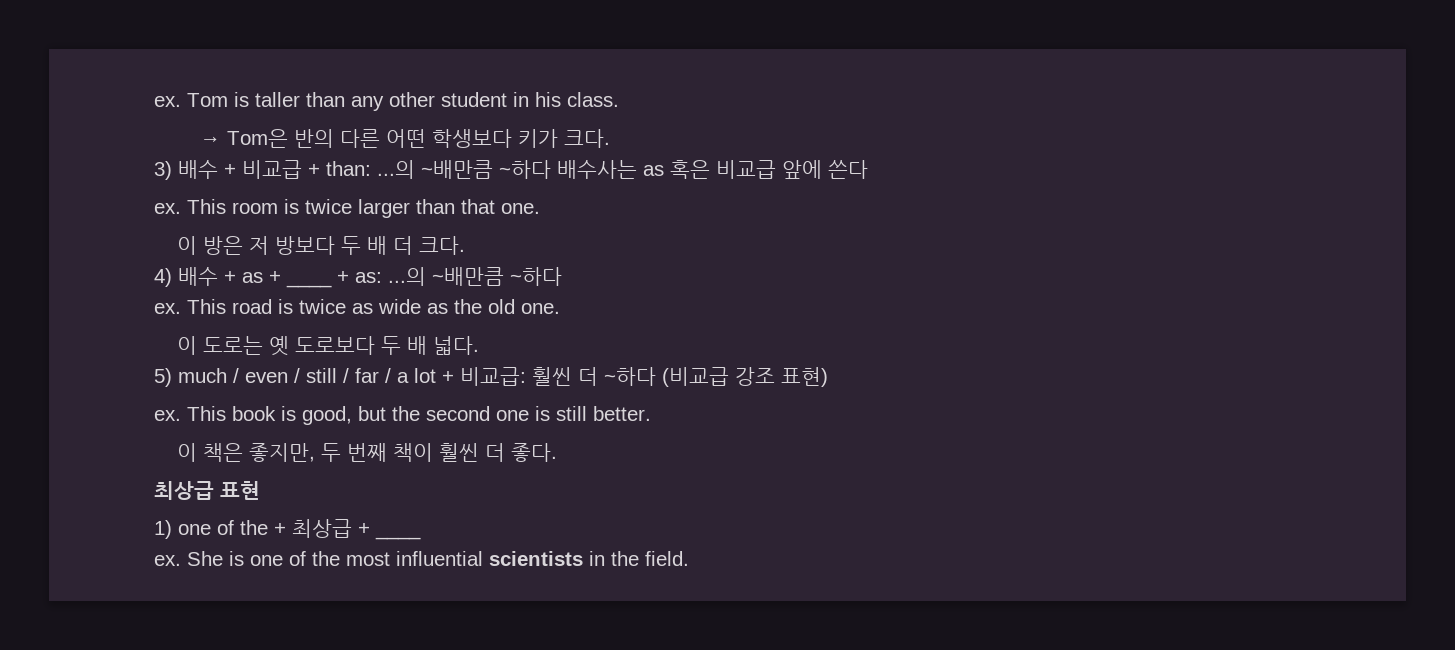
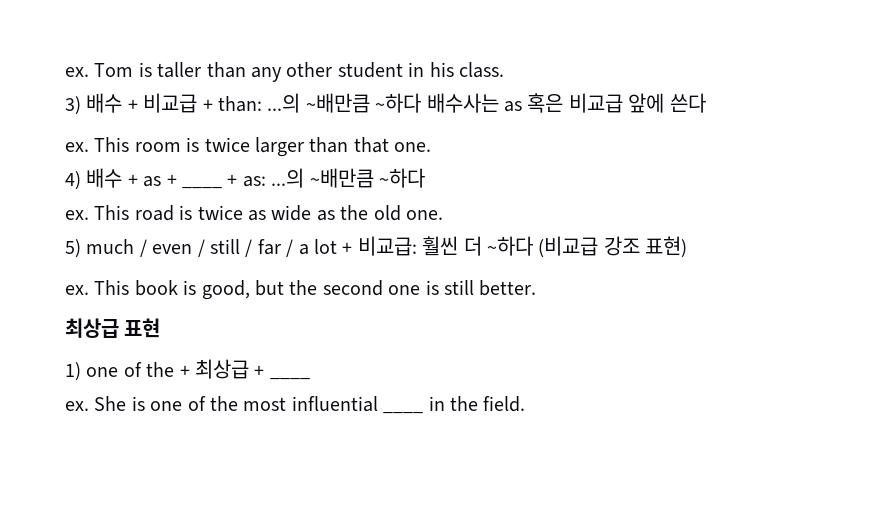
[200,129,611,148] // → Tom은 반의 다른 어떤 학생보다 키가 크다. -> (504, 70) none
[177,236,466,255] // 이 방은 저 방보다 두 배 더 크다. -> (432, 147) none
[177,336,480,356] // 이 도로는 옛 도로보다 두 배 넓다. -> (443, 215) none
[177,443,558,462] // 이 책은 좋지만, 두 번째 책이 훨씬 더 좋다. -> (537, 288) none
[489,551,583,566] scientists -> [383,411,424,414] ____

